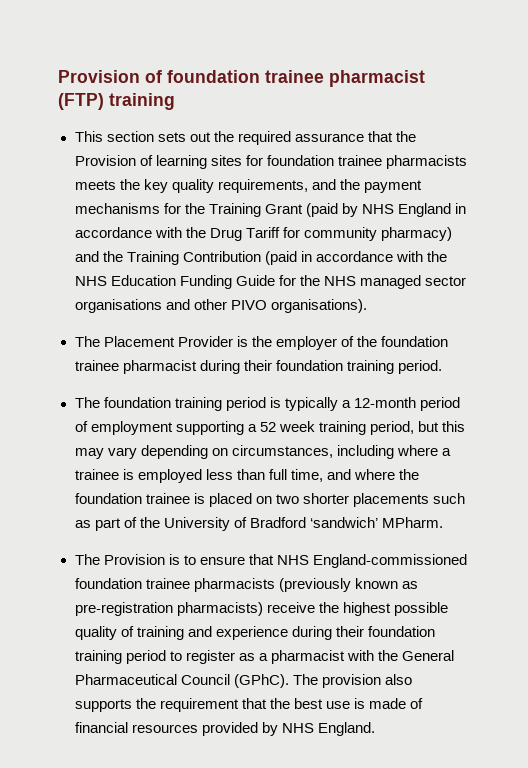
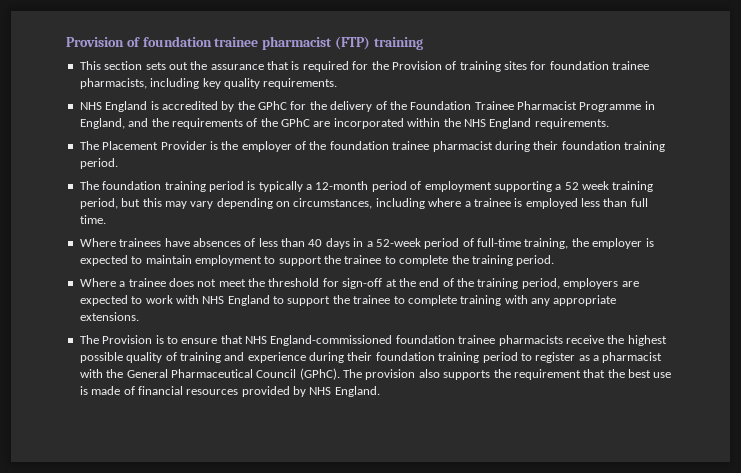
[237,131,291,145] required -> (208, 65) none
(393, 136) none -> [291,61,369,72] is required for
[155,155,207,169] learning -> [459,61,501,72] training
[385,155,467,169] [74,179,422,193] [74,203,466,217] [74,227,452,241] [74,251,447,265] [74,275,466,289] [74,299,367,313] pharmacists meets the key quality requirements, and the payment mechanisms for the Training Grant (paid by NHS England in accordance with the Drug Tariff for community pharmacy) and the Training Contribution (paid in accordance with the NHS Education Funding Guide for the NHS managed sector organisations and other PIVO organisations). -> [79,78,338,89] [79,101,655,112] [79,118,609,129] pharmacists, including key quality requirements. // NHS England is accredited by the GPhC for the delivery of the Foundation Trainee Pharmacist Programme in England, and the requirements of the GPhC are incorporated within the NHS England requirements.
[290,469,419,482] [74,493,465,507] [74,517,443,531] time, and where the foundation trainee is placed on two shorter placements such as part of the University of Bradford ‘sandwich’ MPharm. -> [79,215,106,224] [79,238,654,249] [79,255,555,266] [79,278,639,289] [79,295,617,306] [79,312,139,321] time. // Where trainees have absences of less than 40 days in a 52-week period of full-time training, the employer is expected to maintain employment to support the trainee to complete the training period. // Where a trainee does not meet the threshold for sign-off at the end of the training period, employers are expected to work with NHS England to support the trainee to complete training with any appropriate extensions.
[278,578,418,592] [74,602,263,616] (previously known as pre-registration pharmacists) -> (563, 340) none

